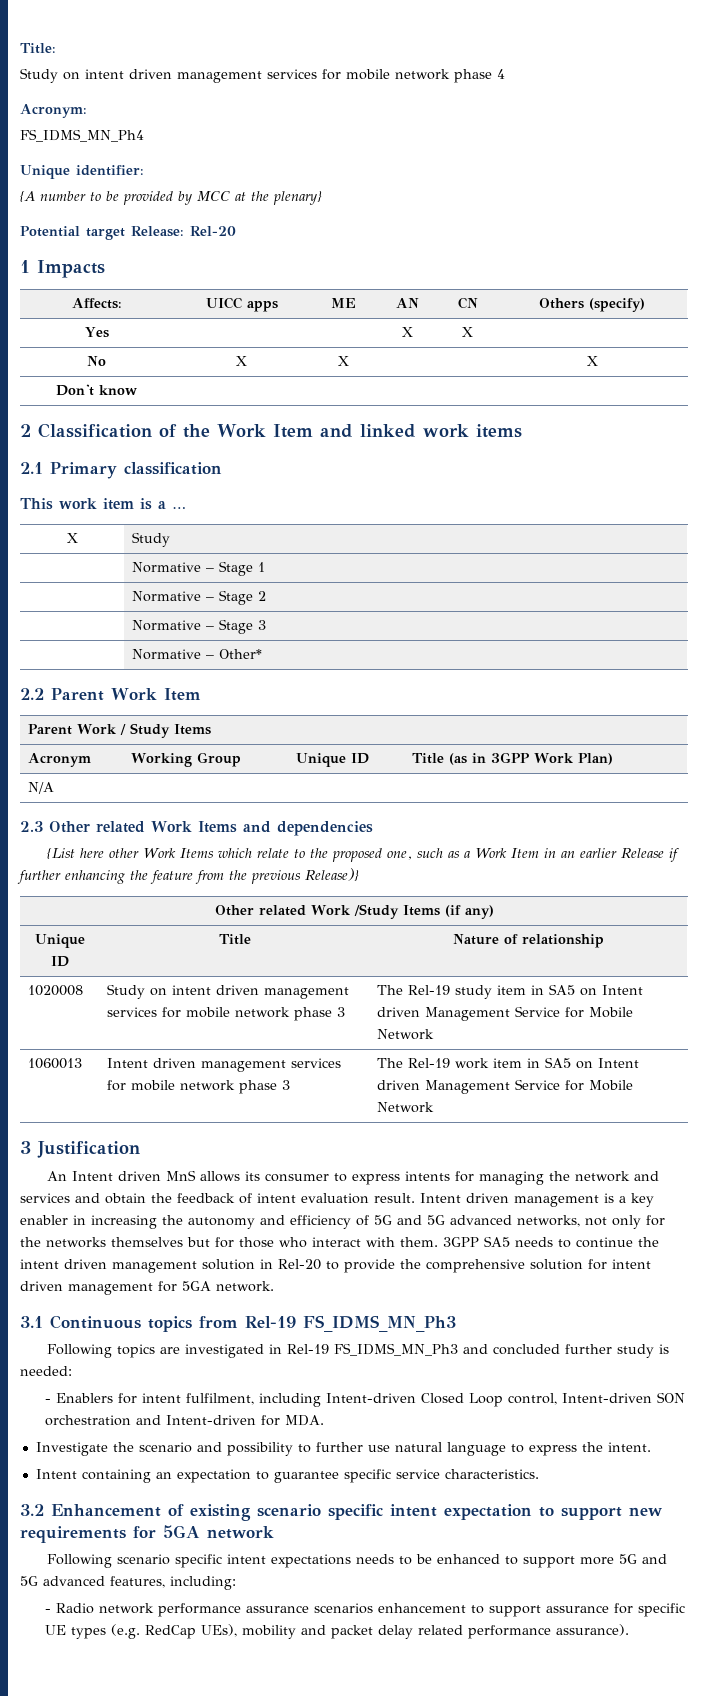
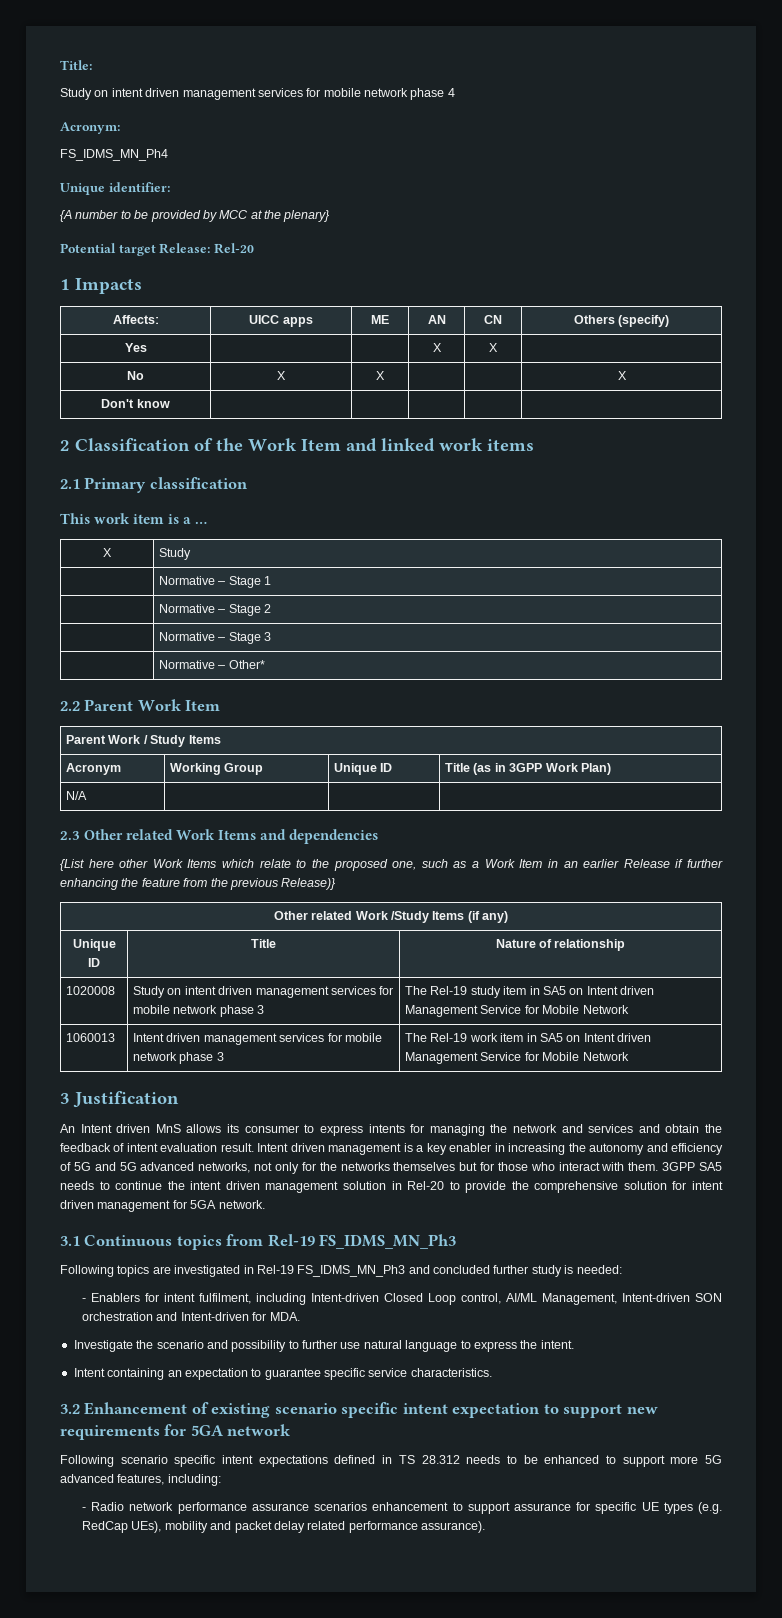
(558, 1399) none -> [506,1293,618,1305] AI/ML Management,
(351, 1561) none -> [334,1455,460,1464] defined in TS 28.312
[641,1554,667,1564] [20,1576,38,1586] and 5G -> (722, 1459) none

